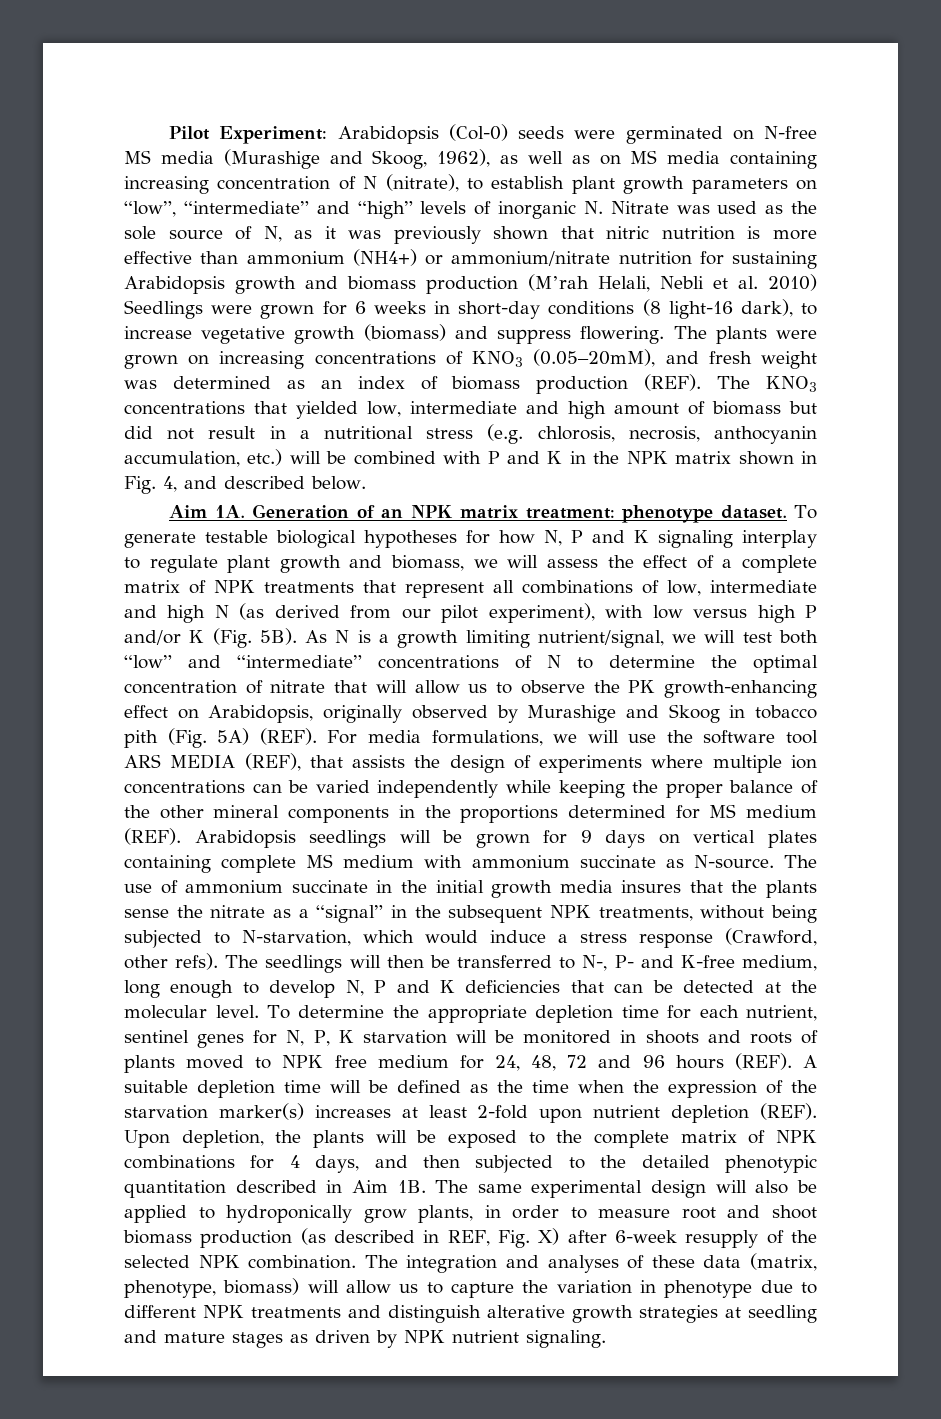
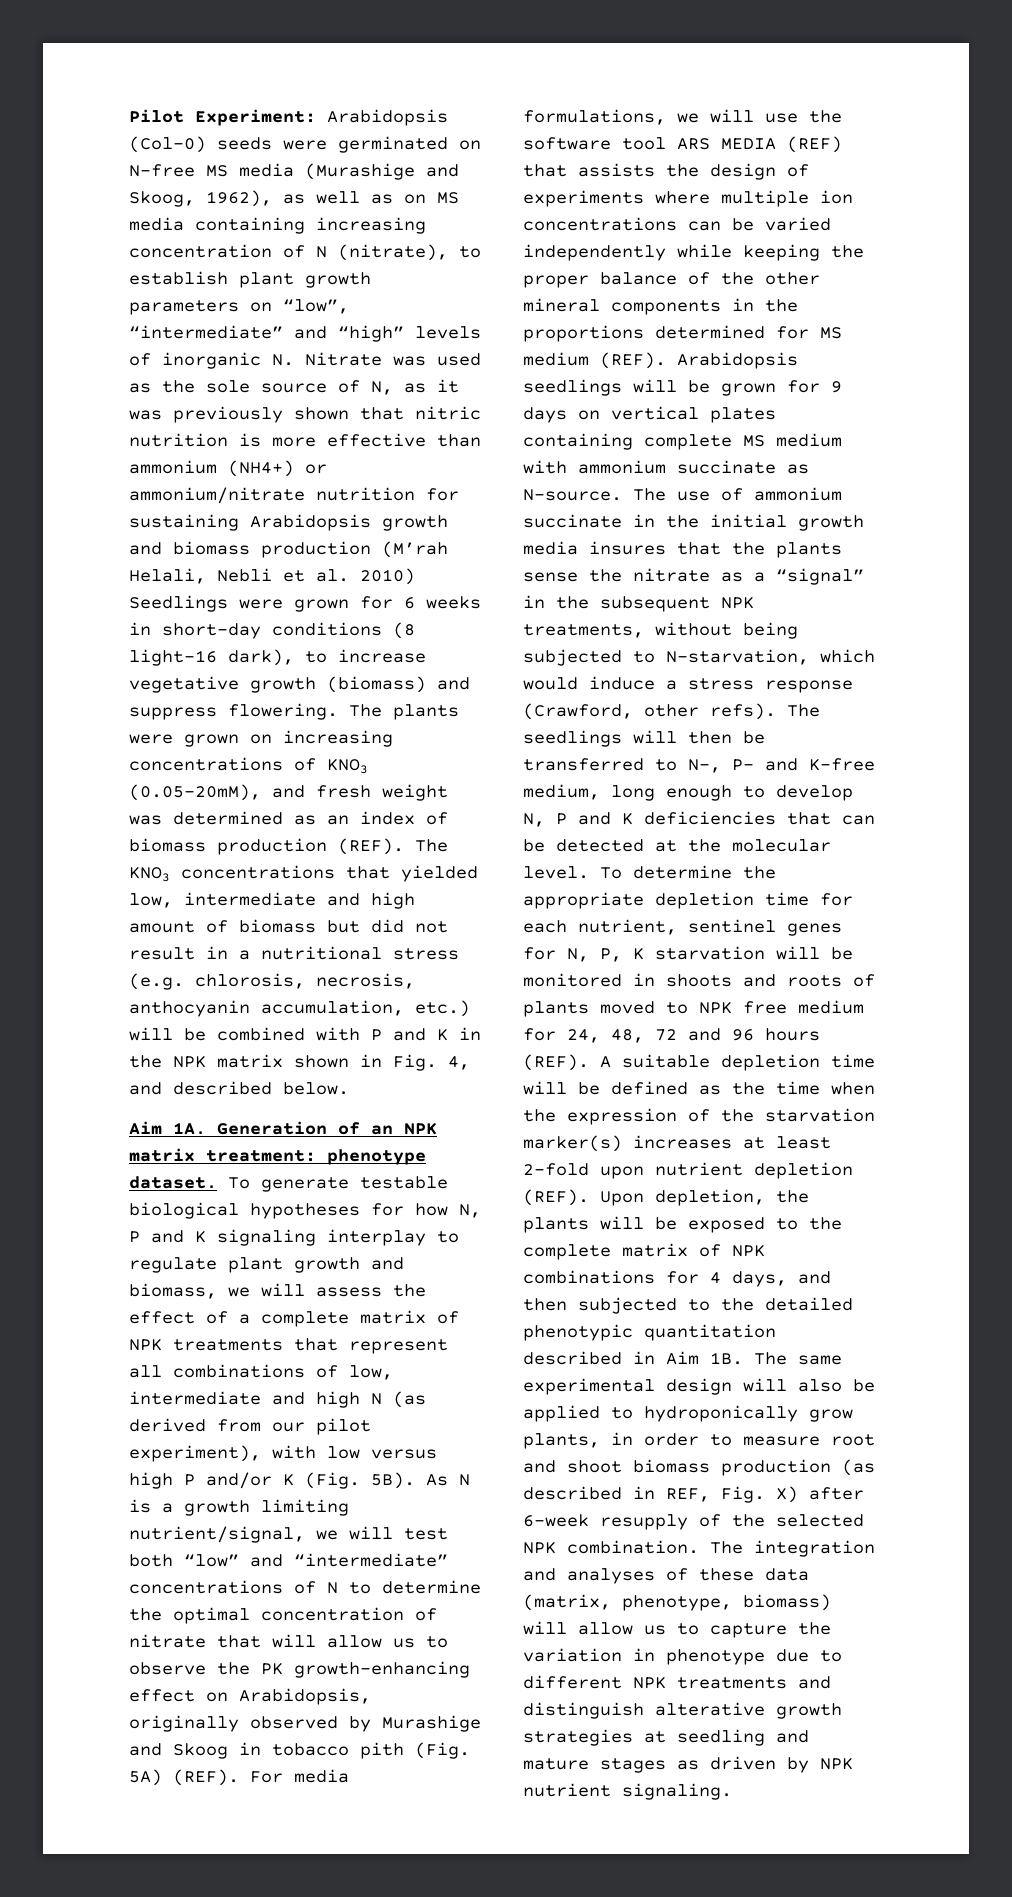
[244,753,301,771] (REF), -> [787,136,842,153] (REF)

